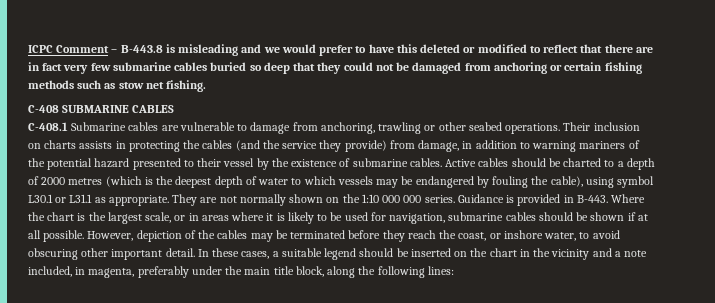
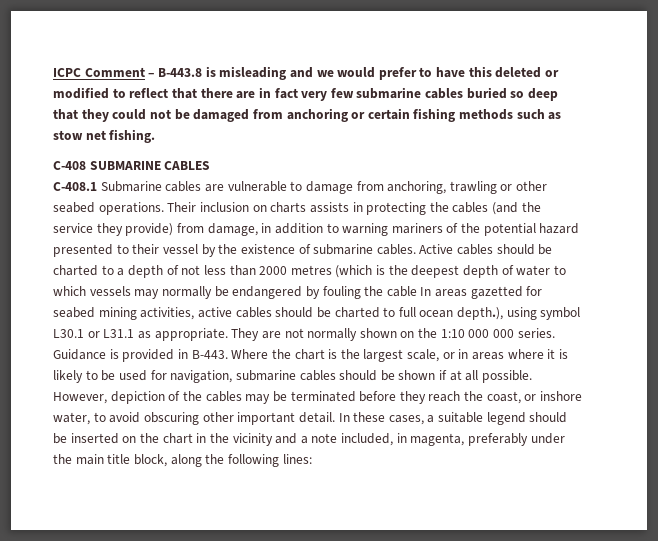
(39, 180) none -> [181,265,256,276] not less than
(399, 183) none -> [161,286,212,299] normally
[550,176,583,187] cable), -> [386,286,543,299] [53,307,504,320] cable In areas gazetted for seabed mining activities, active cables should be charted to full ocean depth.),

